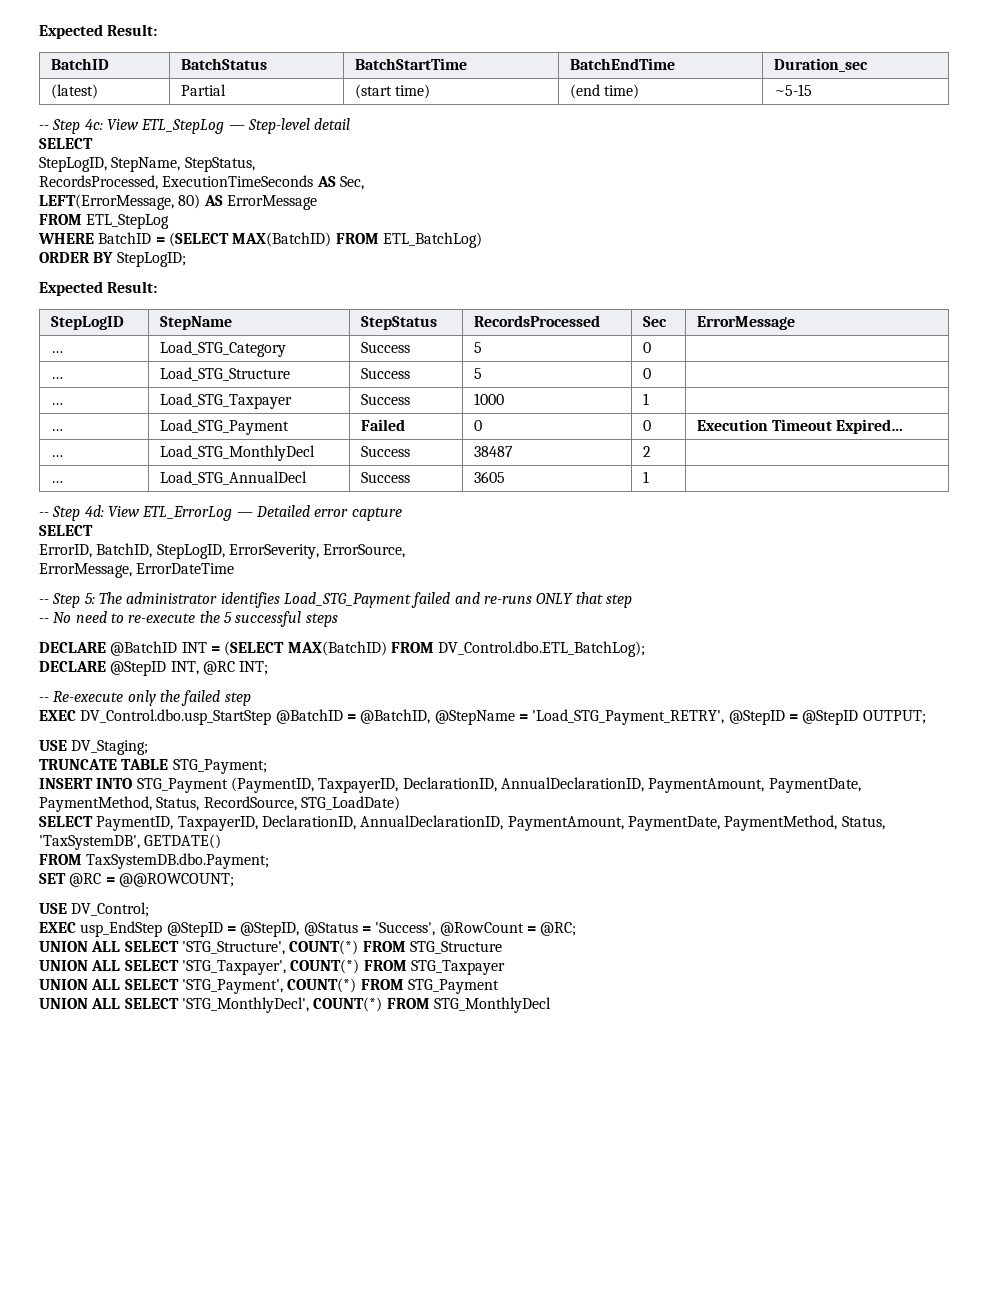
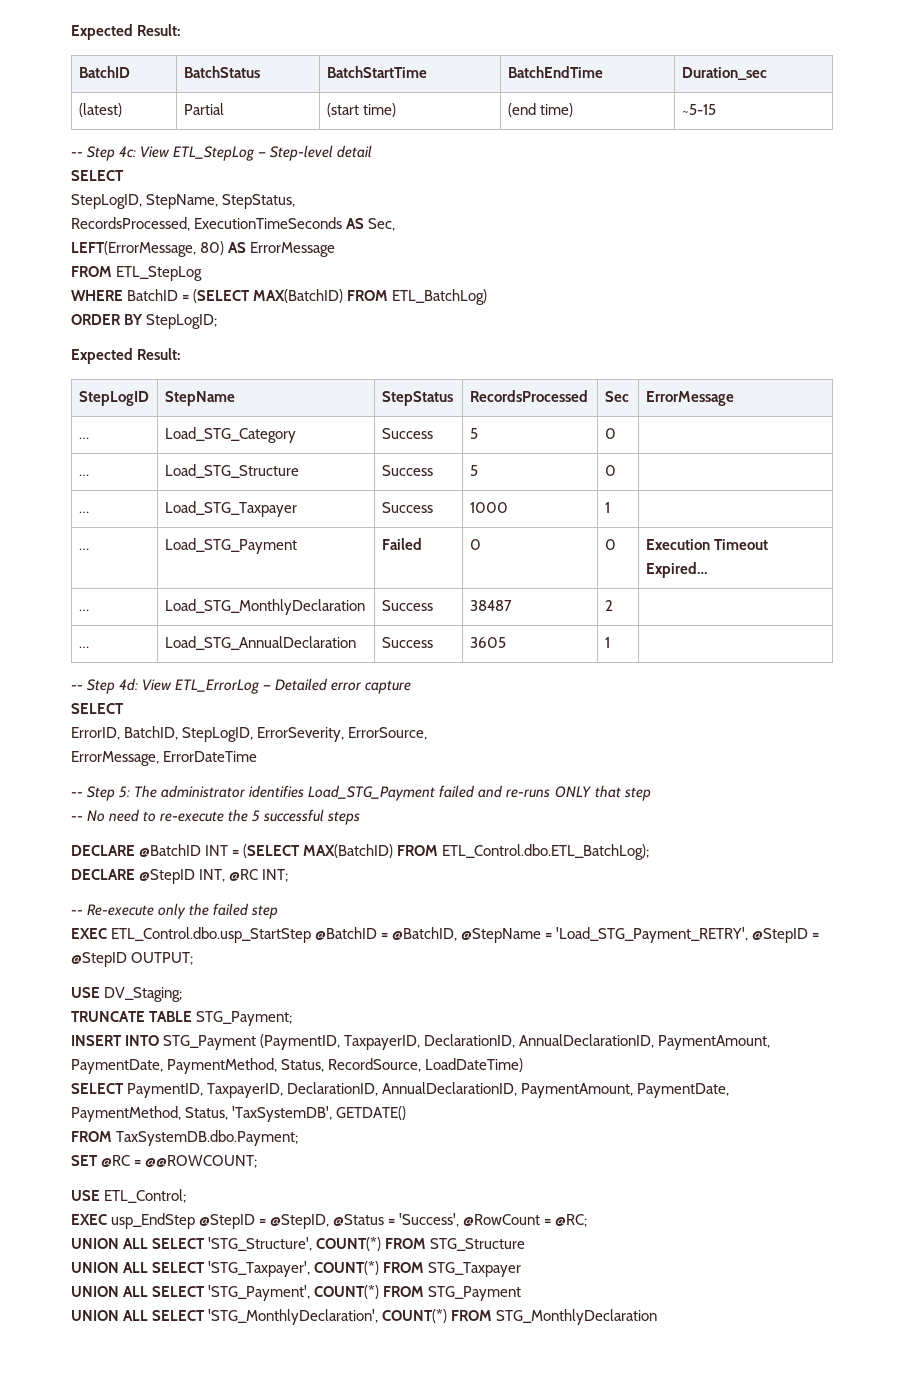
[159,445,315,461] Load_STG_MonthlyDecl -> [164,599,365,615] Load_STG_MonthlyDeclaration
[159,471,307,485] Load_STG_AnnualDecl -> [164,636,356,650] Load_STG_AnnualDeclaration
[438,641,646,657] DV_Control.dbo.ETL_BatchLog); -> [442,844,650,860] ETL_Control.dbo.ETL_BatchLog);
[80,709,272,725] DV_Control.dbo.usp_StartStep -> [111,927,312,943] ETL_Control.dbo.usp_StartStep
[300,796,400,811] STG_LoadDate) -> [425,1058,524,1072] LoadDateTime)
[71,902,150,917] DV_Control; -> [104,1189,187,1203] ETL_Control;
[181,997,551,1013] 'STG_MonthlyDecl', COUNT(*) FROM STG_MonthlyDecl -> [208,1309,658,1325] 'STG_MonthlyDeclaration', COUNT(*) FROM STG_MonthlyDeclaration

